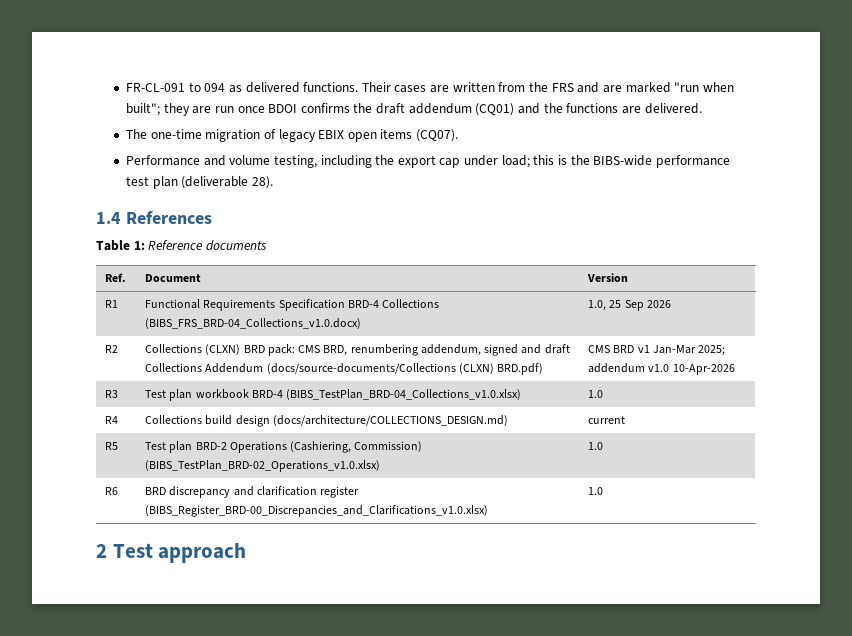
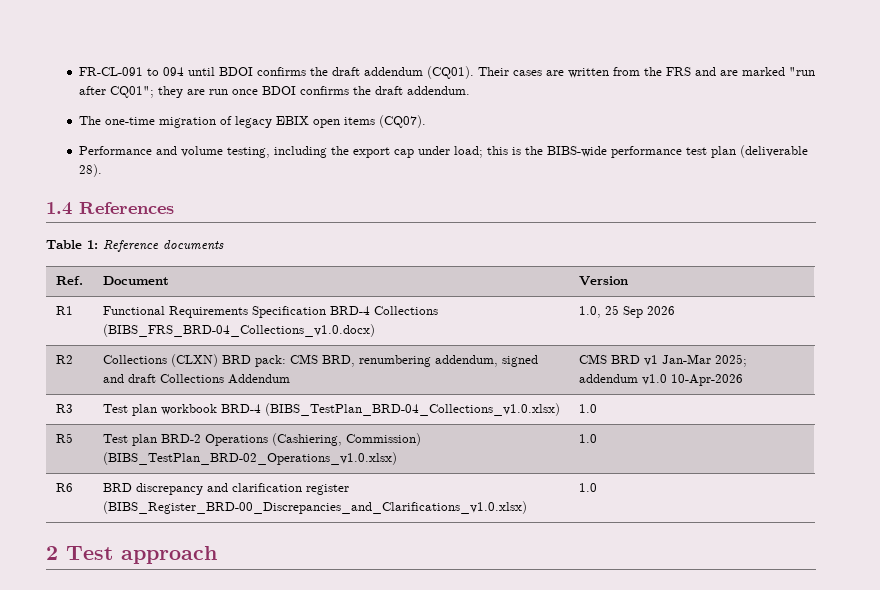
[228,82,359,93] as delivered functions. -> [187,66,474,79] until BDOI confirms the draft addendum (CQ01).
[702,82,734,92] [125,103,160,116] when built"; -> [78,86,154,98] after CQ01";
[408,103,702,116] addendum (CQ01) and the functions are delivered. -> [406,86,470,95] addendum.
[266,363,544,375] (docs/source-documents/Collections (CLXN) BRD.pdf) -> (290, 379) none
[105,416,119,424] [145,415,508,427] [588,416,626,424] // R4 | Collections build design (docs/architecture/COLLECTIONS_DESIGN.md) | current -> (597, 408) none

